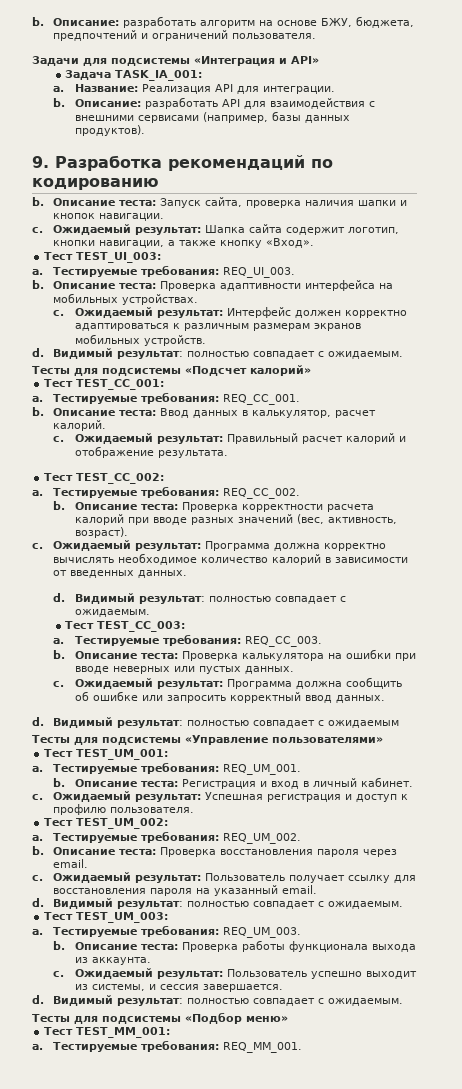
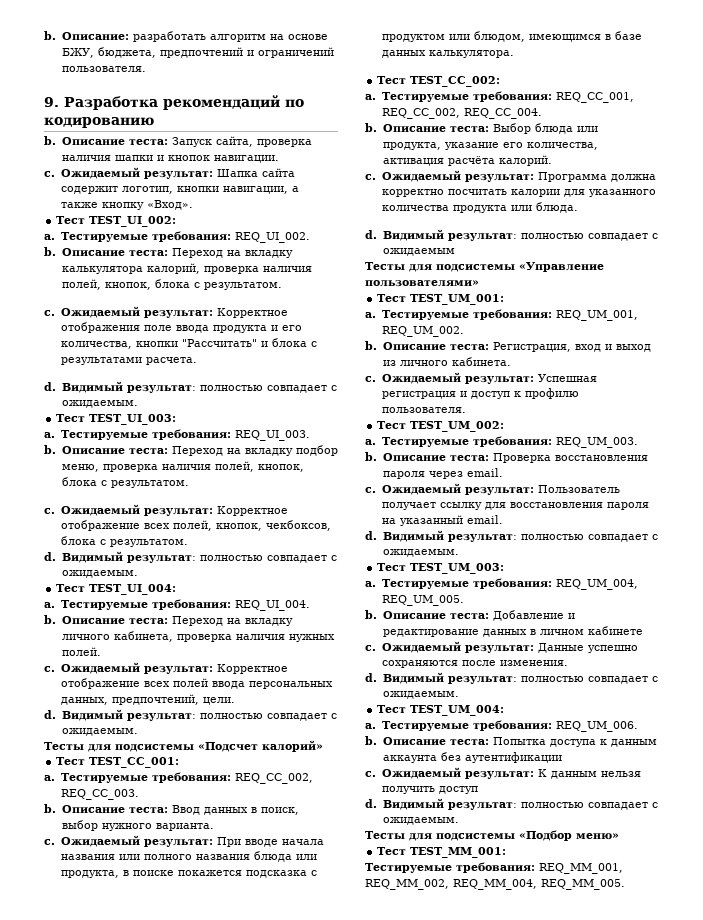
[32,56,319,66] [65,70,203,81] [53,84,335,94] [53,97,375,109] [74,111,350,123] [74,125,145,136] // Задачи для подсистемы «Интеграция и API» // Задача TASK_IA_001: // a. Название: Реализация API для интеграции. // b. Описание: разработать API для взаимодействия с внешними сервисами (например, базы данных продуктов). -> (146, 69) none
(315, 243) none -> [56,216,177,227] [44,231,310,243] [44,247,293,258] [61,263,312,274] [61,279,282,290] [44,306,288,318] [60,322,302,333] [60,338,317,349] [60,357,197,365] [44,381,337,393] [61,400,138,408] // Тест TEST_UI_002: // a. Тестируемые требования: REQ_UI_002. // b. Описание теста: Переход на вкладку калькулятора калорий, проверка наличия полей, кнопок, блока с результатом. // c. Ожидаемый результат: Корректное отображения поле ввода продукта и его количества, кнопки "Рассчитать" и блока с результатами расчета. // d. Видимый результат: полностью совпадает с ожидаемым.
[160,280,394,291] [53,293,199,305] [53,307,407,318] [74,323,361,331] [74,334,206,346] Проверка адаптивности интерфейса на мобильных устройствах. // c. Ожидаемый результат: Интерфейс должен корректно адаптироваться к различным размерам экранов мобильных устройств. -> [171,445,338,456] [61,461,304,472] [61,477,189,488] [44,504,288,516] [60,520,331,531] [60,536,188,547] [44,551,337,563] [61,570,138,578] [56,584,177,595] [44,599,310,611] [44,615,293,626] [61,631,335,642] [61,647,101,656] [44,662,288,674] [60,678,333,689] [60,694,235,705] Переход на вкладку подбор меню, проверка наличия полей, кнопок, блока с результатом. // c. Ожидаемый результат: Корректное отображение всех полей, кнопок, чекбоксов, блока с результатом. // d. Видимый результат: полностью совпадает с ожидаемым. // Тест TEST_UI_004: // a. Тестируемые требования: REQ_UI_004. // b. Описание теста: Переход на вкладку личного кабинета, проверка наличия нужных полей. // c. Ожидаемый результат: Корректное отображение всех полей ввода персональных данных, предпочтений, цели.
[223,394,301,405] REQ_CC_001. -> [234,773,313,784] [60,789,139,800] REQ_CC_002, REQ_CC_003.
[252,410,377,418] [53,420,107,431] [53,433,406,444] [74,446,228,458] калькулятор, расчет калорий. // c. Ожидаемый результат: Правильный расчет калорий и отображение результата. -> [260,807,299,815] [61,820,214,831] [44,835,324,847] [60,851,317,862] [60,870,317,878] [381,31,642,42] [381,50,514,58] поиск, выбор нужного варианта. // c. Ожидаемый результат: При вводе начала названия или полного названия блюда или продукта, в поиске покажется подсказка с продуктом или блюдом, имеющимся в базе данных калькулятора.
[223,488,301,499] [53,501,374,512] [74,514,397,525] [74,527,128,538] REQ_CC_002. // b. Описание теста: Проверка корректности расчета калорий при вводе разных значений (вес, активность, возраст). -> [555,92,634,103] [381,108,542,119] [365,123,598,134] [382,142,598,150] [382,155,552,166] REQ_CC_001, REQ_CC_002, REQ_CC_004. // b. Описание теста: Выбор блюда или продукта, указание его количества, активация расчёта калорий.
[53,553,409,565] [53,570,188,578] [53,593,346,604] [74,609,150,617] [65,621,186,632] [53,634,322,647] [53,649,416,661] [74,666,294,674] [53,677,402,689] [74,691,385,703] вычислять необходимое количество калорий в зависимости от введенных данных. // d. Видимый результат: полностью совпадает с ожидаемым. // Тест TEST_CC_003: // a. Тестируемые требования: REQ_CC_003. // b. Описание теста: Проверка калькулятора на ошибки при вводе неверных или пустых данных. // c. Ожидаемый результат: Программа должна сообщить об ошибке или запросить корректный ввод данных. -> [447,189,656,197] [381,202,578,213] посчитать калории для указанного количества продукта или блюда.
[223,764,302,775] [53,777,413,789] REQ_UM_001. // b. Описание теста: Регистрация и вход в личный кабинет. -> [555,310,638,321] [381,326,464,337] [365,341,651,352] [382,357,511,366] REQ_UM_001, REQ_UM_002. // b. Описание теста: Регистрация, вход и выход из личного кабинета.
[223,833,302,844] REQ_UM_002. -> [555,437,638,448] REQ_UM_003.
[223,927,302,938] [53,940,416,952] [74,957,151,965] [53,968,417,979] [74,984,283,992] REQ_UM_003. // b. Описание теста: Проверка работы функционала выхода из аккаунта. // c. Ожидаемый результат: Пользователь успешно выходит из системы, и сессия завершается. -> [555,579,638,590] [381,595,464,606] [365,610,575,621] [382,626,643,637] [365,641,638,653] [381,660,568,668] [365,672,658,684] [382,691,459,699] [377,705,505,716] [365,720,638,732] [365,736,657,747] [382,752,562,763] [365,767,641,779] [381,786,478,794] REQ_UM_004, REQ_UM_005. // b. Описание теста: Добавление и редактирование данных в личном кабинете // c. Ожидаемый результат: Данные успешно сохраняются после изменения. // d. Видимый результат: полностью совпадает с ожидаемым. // Тест TEST_UM_004: // a. Тестируемые требования: REQ_UM_006. // b. Описание теста: Попытка доступа к данным аккаунта без аутентификации // c. Ожидаемый результат: К данным нельзя получить доступ
[32,1040,303,1053] a. Тестируемые требования: REQ_MM_001. -> [365,862,623,874] [365,879,625,890] Тестируемые требования: REQ_MM_001, REQ_MM_002, REQ_MM_004, REQ_MM_005.

